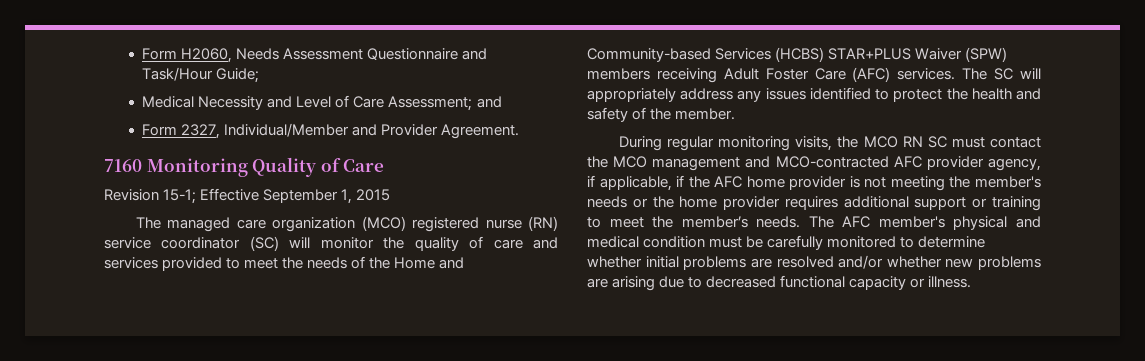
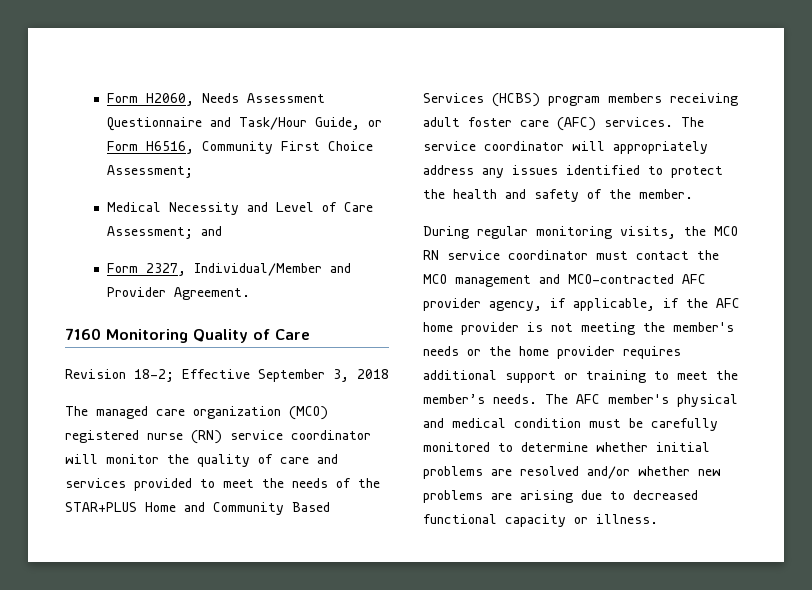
[216,68,260,83] Guide; -> [314,117,382,130] [106,141,373,154] [106,165,193,178] Guide, or Form H6516, Community First Choice Assessment;
[163,189,197,204] 15-1; -> [134,369,174,382] 18-2;
[341,189,391,204] 1, 2015 -> [333,369,389,382] 3, 2018
[249,236,279,251] (SC) -> (371, 435) none
(391, 263) none -> [65,502,137,512] STAR+PLUS
[587,47,1008,62] [587,68,846,83] Community-based Services (HCBS) STAR+PLUS Waiver (SPW) members receiving Adult Foster Care -> [213,502,330,515] [423,93,738,107] [423,117,549,127] Community Based Services (HCBS) program members receiving adult foster care
[994,68,1014,80] SC -> [423,141,564,151] service coordinator
[927,136,947,148] SC -> [447,250,588,260] service coordinator

